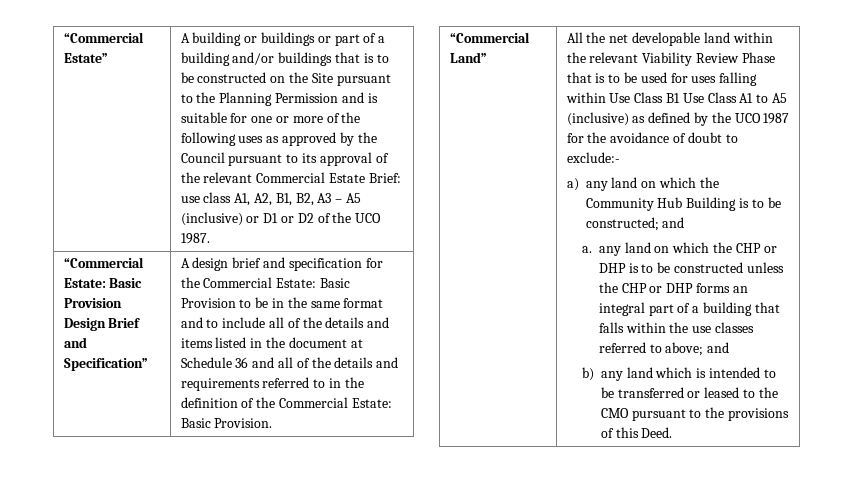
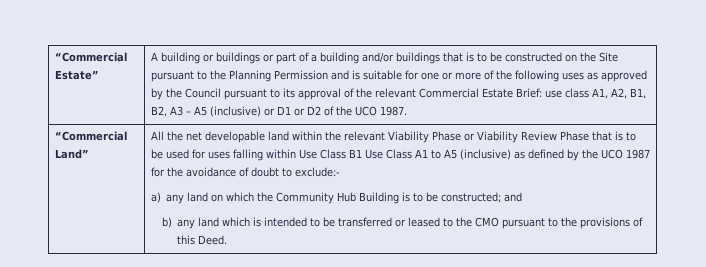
[63,257,144,268] [63,278,143,288] [63,298,122,308] [63,318,141,331] [63,337,87,348] [63,358,148,371] [180,257,383,271] [180,277,350,288] [180,297,384,308] [180,317,390,328] [180,337,363,348] [180,357,399,368] [180,377,364,391] [180,397,392,408] [180,418,273,428] // “Commercial Estate: Basic Provision Design Brief and Specification” | A design brief and specification for the Commercial Estate: Basic Provision to be in the same format and to include all of the details and items listed in the document at Schedule 36 and all of the details and requirements referred to in the definition of the Commercial Estate: Basic Provision. -> (407, 111) none
(693, 59) none -> [431,131,518,143] Phase or Viability
[581,242,777,256] [598,262,784,273] [598,282,748,293] [598,302,780,316] [598,322,755,333] [598,342,730,356] [581,367,653,381] a. any land on which the CHP or DHP is to be constructed unless the CHP or DHP forms an integral part of a building that falls within the use classes referred to above; and // b) any land -> [161,217,220,229] b) any land

